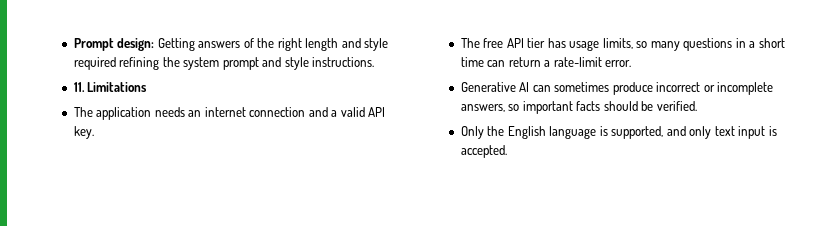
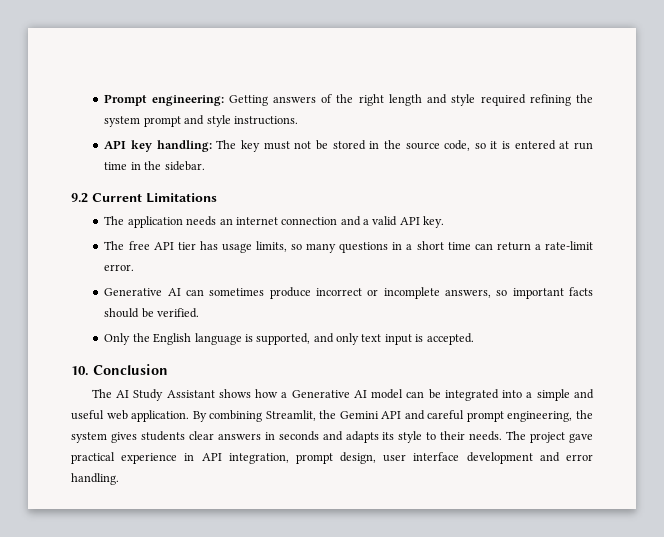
[117,38,155,51] design: -> [151,95,224,106] engineering:
[73,82,85,92] 11. -> [104,140,593,152] [104,161,205,171] [71,193,142,203] API key handling: The key must not be stored in the source code, so it is entered at run time in the sidebar. // 9.2 Current
(507, 151) none -> [71,364,168,376] [91,389,594,401] [71,410,594,422] [71,431,593,443] [71,452,593,464] [71,473,119,485] // 10. Conclusion // The AI Study Assistant shows how a Generative AI model can be integrated into a simple and useful web application. By combining Streamlit, the Gemini API and careful prompt engineering, the system gives students clear answers in seconds and adapts its style to their needs. The project gave practical experience in API integration, prompt design, user interface development and error handling.

